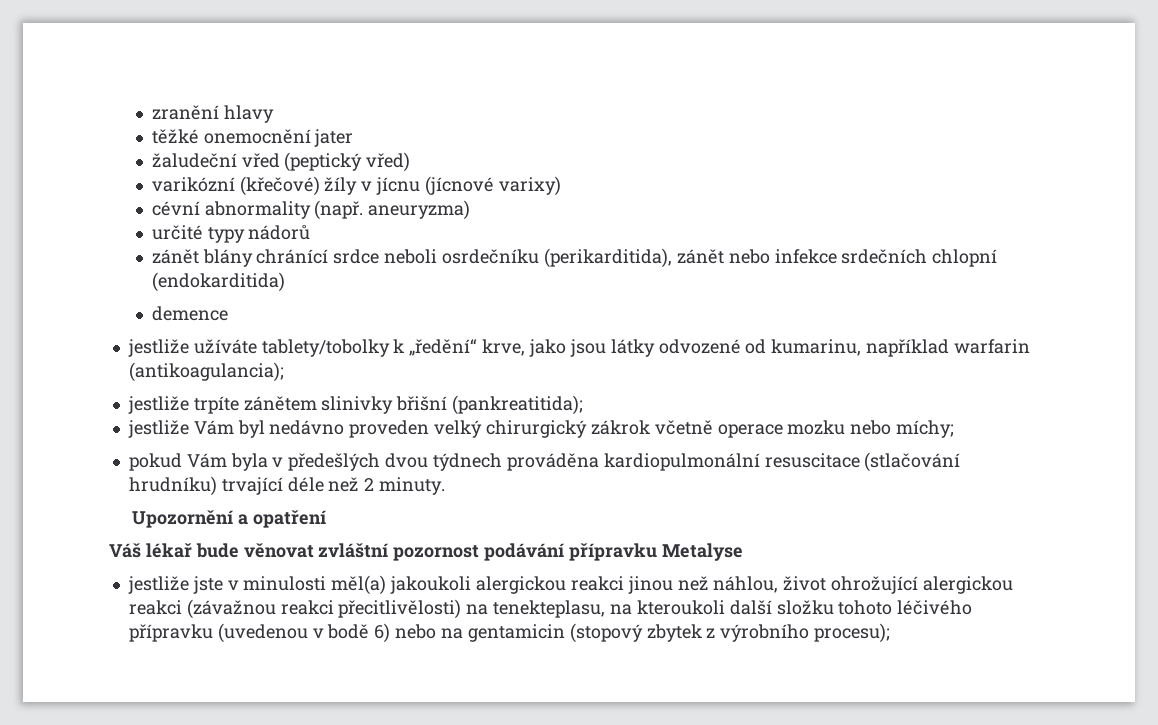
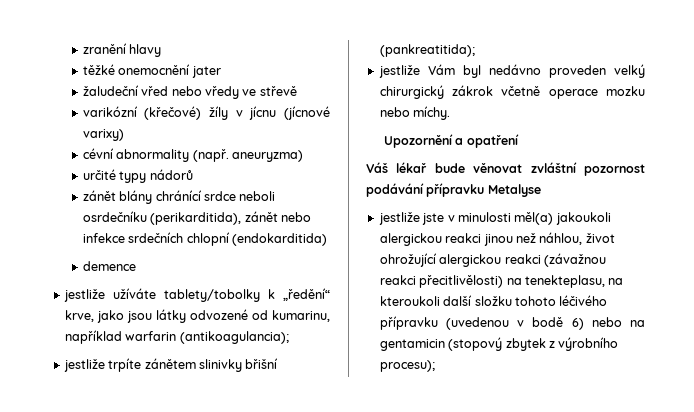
[284,152,411,172] (peptický vřed) -> [171,86,297,99] nebo vředy ve střevě
[896,420,955,438] [128,452,961,472] [128,476,446,496] míchy; // pokud Vám byla v předešlých dvou týdnech prováděna kardiopulmonální resuscitace (stlačování hrudníku) trvající déle než 2 minuty. -> [413,106,451,120] míchy.

